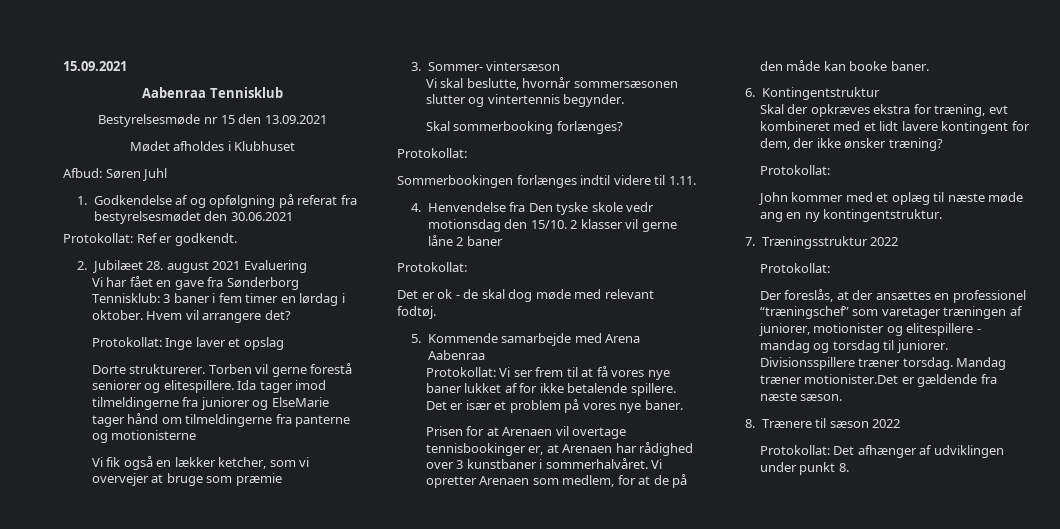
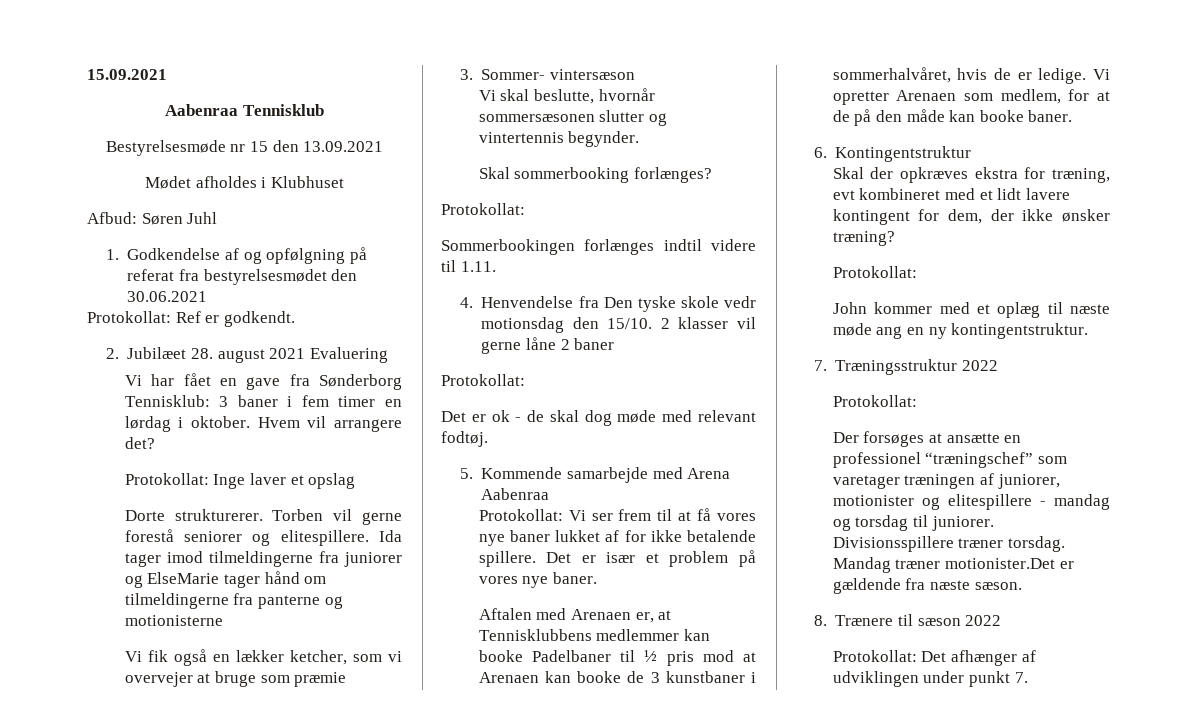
[425,426,627,439] [425,442,694,456] [425,458,648,469] Prisen for at Arenaen vil overtage tennisbookinger er, at Arenaen har rådighed over 3 kunstbaner i sommerhalvåret. -> [478,608,672,623] [478,629,710,641] [478,650,756,666] [478,671,756,683] [832,67,1087,84] Aftalen med Arenaen er, at Tennisklubbens medlemmer kan booke Padelbaner til ½ pris mod at Arenaen kan booke de 3 kunstbaner i sommerhalvåret, hvis de er ledige.
[784,289,931,302] foreslås, at der ansættes -> [863,431,1000,447] forsøges at ansætte
[838,463,849,472] 8. -> [1014,672,1028,683] 7.

